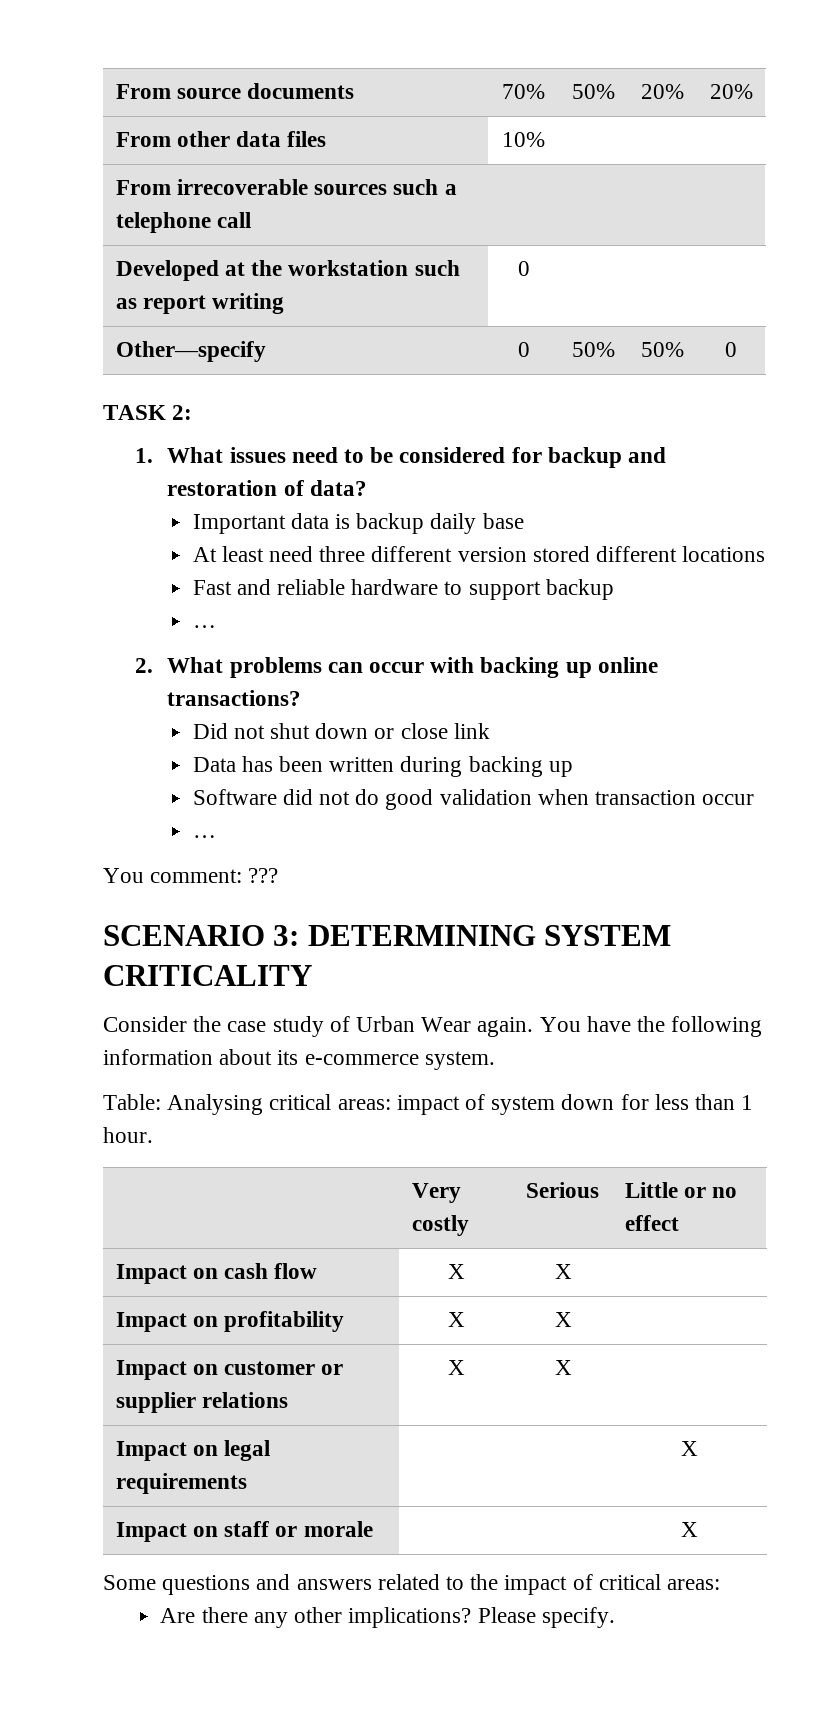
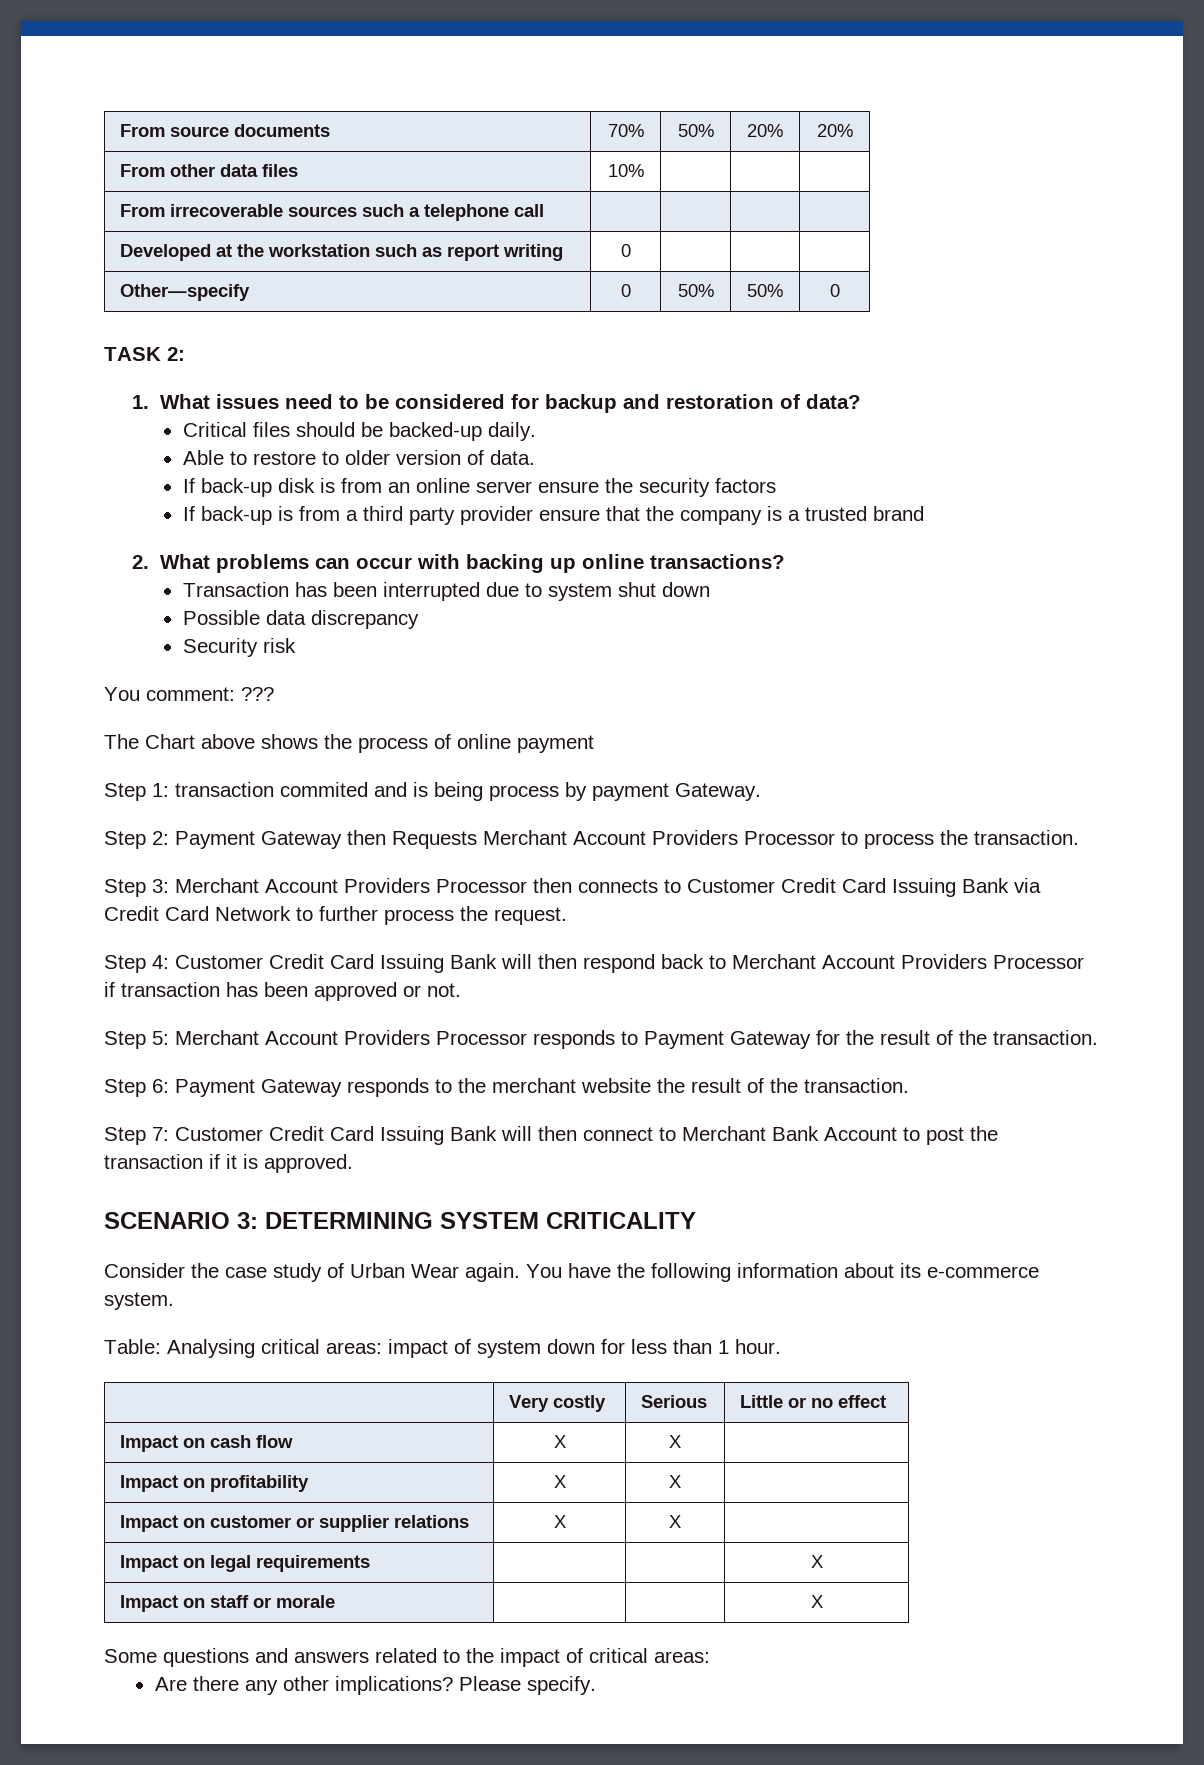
[192,513,524,534] [192,546,766,562] [192,579,614,600] [192,625,216,628] Important data is backup daily base // At least need three different version stored different locations // Fast and reliable hardware to support backup // … -> [182,422,536,441] [182,450,535,465] [182,478,776,497] [182,506,924,525] Critical files should be backed-up daily. // Able to restore to older version of data. // If back-up disk is from an online server ensure the security factors // If back-up is from a third party provider ensure that the company is a trusted brand
[192,723,490,739] [192,756,573,777] [192,789,755,810] [192,835,216,838] [103,868,279,883] Did not shut down or close link // Data has been written during backing up // Software did not do good validation when transaction occur // … // You comment: ??? -> [182,582,710,601] [182,610,419,629] [182,638,296,657] [104,687,274,701] [104,734,594,753] [104,782,761,801] [104,830,1079,849] [104,878,1041,897] [104,906,567,925] [104,954,1084,973] [104,982,461,1001] [104,1030,1098,1049] [104,1078,909,1097] [104,1126,998,1145] [104,1154,353,1173] Transaction has been interrupted due to system shut down // Possible data discrepancy // Security risk // You comment: ??? // The Chart above shows the process of online payment // Step 1: transaction commited and is being process by payment Gateway. // Step 2: Payment Gateway then Requests Merchant Account Providers Processor to process the transaction. // Step 3: Merchant Account Providers Processor then connects to Customer Credit Card Issuing Bank via Credit Card Network to further process the request. // Step 4: Customer Credit Card Issuing Bank will then respond back to Merchant Account Providers Processor if transaction has been approved or not. // Step 5: Merchant Account Providers Processor responds to Payment Gateway for the result of the transaction. // Step 6: Payment Gateway responds to the merchant website the result of the transaction. // Step 7: Customer Credit Card Issuing Bank will then connect to Merchant Bank Account to post the transaction if it is approved.

